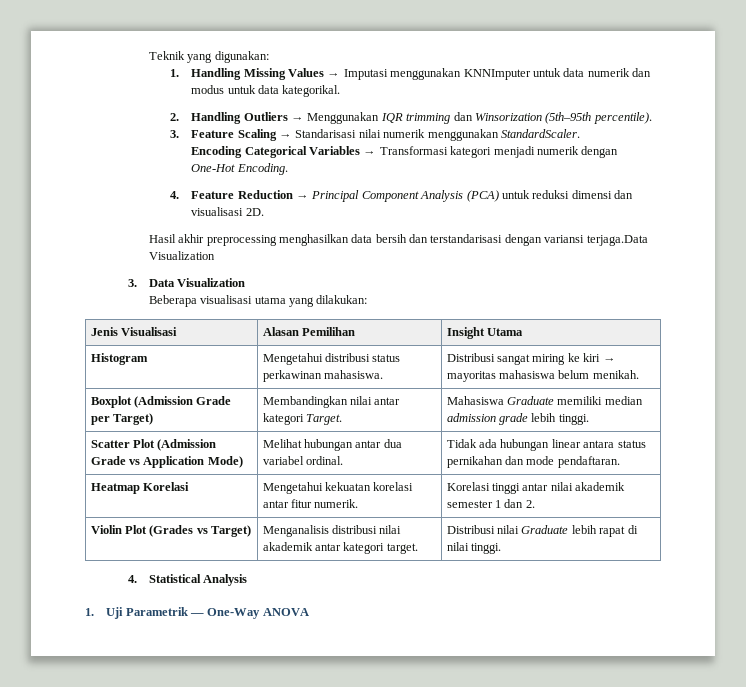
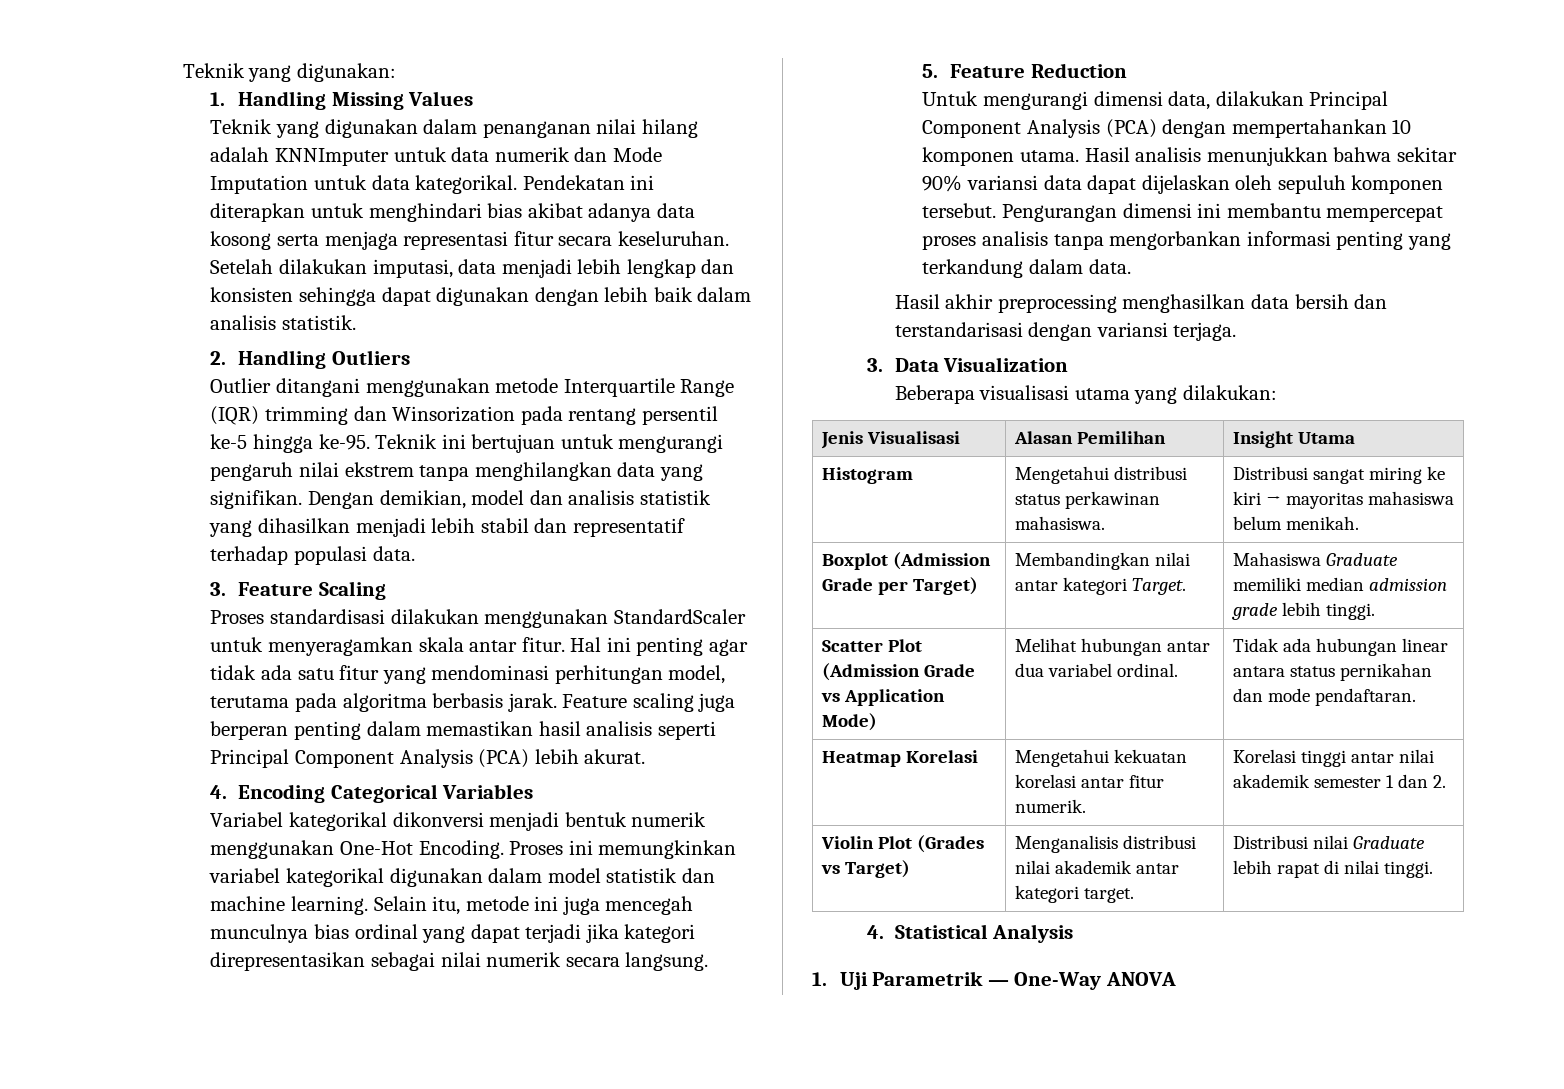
[327,68,462,80] → Imputasi menggunakan -> [210,119,698,138] [210,147,270,162] // Teknik yang digunakan dalam penanganan nilai hilang adalah
[191,85,225,94] modus -> [612,147,662,162] [210,175,309,194] Mode Imputation
[170,112,652,124] [170,129,580,141] [191,146,619,158] [191,163,288,175] [170,190,634,202] [191,207,264,216] // 2. Handling Outliers → Menggunakan IQR trimming dan Winsorization (5th–95th percentile). // 3. Feature Scaling → Standarisasi nilai numerik menggunakan StandardScaler. // Encoding Categorical Variables → Transformasi kategori menjadi numerik dengan One-Hot Encoding. // 4. Feature Reduction → Principal Component Analysis (PCA) untuk reduksi dimensi dan visualisasi 2D. -> [522,175,655,190] [210,203,695,222] [210,231,729,250] [210,259,735,278] [210,287,752,306] [210,315,357,330] [210,350,410,369] [210,378,735,397] [210,406,718,425] [210,434,724,453] [210,462,703,481] [210,490,711,509] [209,518,685,537] [210,546,415,565] [210,581,386,600] [210,609,746,628] [210,637,748,656] [210,665,726,684] [210,693,736,712] [210,721,716,740] [210,749,646,768] [210,784,534,803] [210,812,707,831] [210,840,737,859] [209,868,715,887] [210,896,694,915] [210,924,696,943] [210,952,709,971] [922,63,1127,78] [922,91,1389,110] [922,119,1412,138] [922,147,1457,166] [922,175,1444,194] [922,203,1444,222] [922,231,1451,250] [922,259,1131,278] Pendekatan ini diterapkan untuk menghindari bias akibat adanya data kosong serta menjaga representasi fitur secara keseluruhan. Setelah dilakukan imputasi, data menjadi lebih lengkap dan konsisten sehingga dapat digunakan dengan lebih baik dalam analisis statistik. // 2. Handling Outliers // Outlier ditangani menggunakan metode Interquartile Range (IQR) trimming dan Winsorization pada rentang persentil ke-5 hingga ke-95. Teknik ini bertujuan untuk mengurangi pengaruh nilai ekstrem tanpa menghilangkan data yang signifikan. Dengan demikian, model dan analisis statistik yang dihasilkan menjadi lebih stabil dan representatif terhadap populasi data. // 3. Feature Scaling // Proses standardisasi dilakukan menggunakan StandardScaler untuk menyeragamkan skala antar fitur. Hal ini penting agar tidak ada satu fitur yang mendominasi perhitungan model, terutama pada algoritma berbasis jarak. Feature scaling juga berperan penting dalam memastikan hasil analisis seperti Principal Component Analysis (PCA) lebih akurat. // 4. Encoding Categorical Variables // Variabel kategorikal dikonversi menjadi bentuk numerik menggunakan One-Hot Encoding. Proses ini memungkinkan variabel kategorikal digunakan dalam model statistik dan machine learning. Selain itu, metode ini juga mencegah munculnya bias ordinal yang dapat terjadi jika kategori direpresentasikan sebagai nilai numerik secara langsung. // 5. Feature Reduction // Untuk mengurangi dimensi data, dilakukan Principal Component Analysis (PCA) dengan mempertahankan 10 komponen utama. Hasil analisis menunjukkan bahwa sekitar 90% variansi data dapat dijelaskan oleh sepuluh komponen tersebut. Pengurangan dimensi ini membantu mempercepat proses analisis tanpa mengorbankan informasi penting yang terkandung dalam data.
[586,235,648,246] [148,251,215,260] terjaga.Data Visualization -> [1173,322,1237,341] terjaga.

